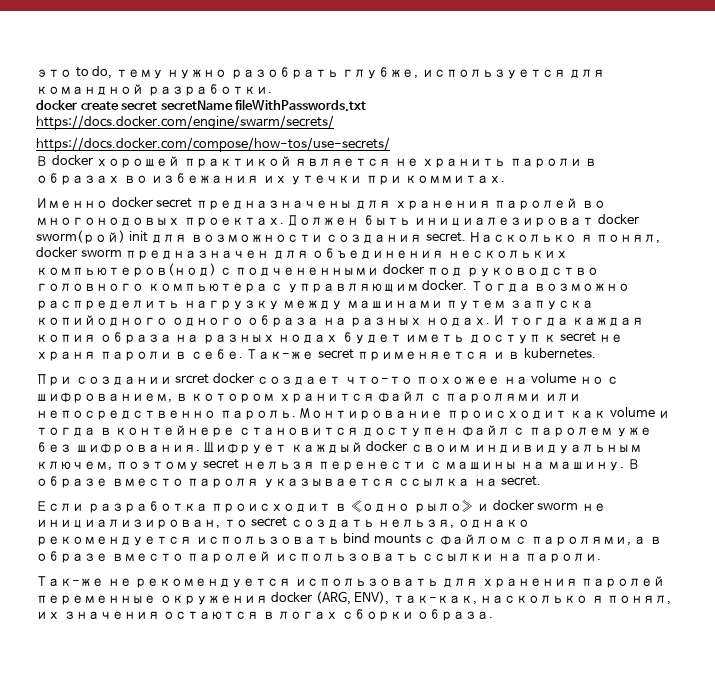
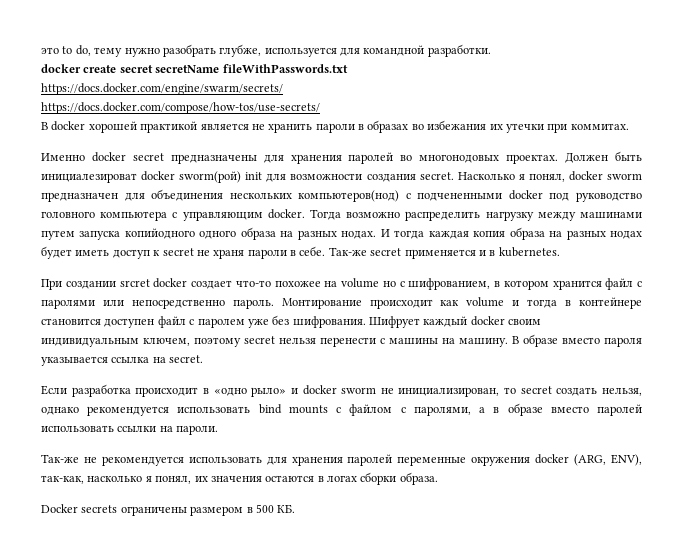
(494, 615) none -> [41,504,296,516] // Docker secrets ограничены размером в 500 КБ.

